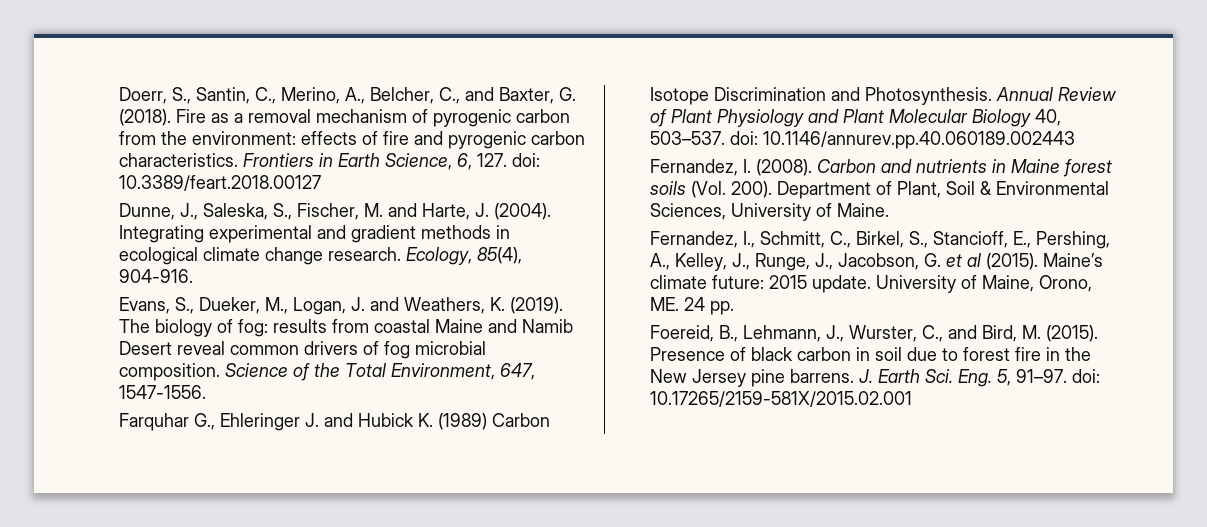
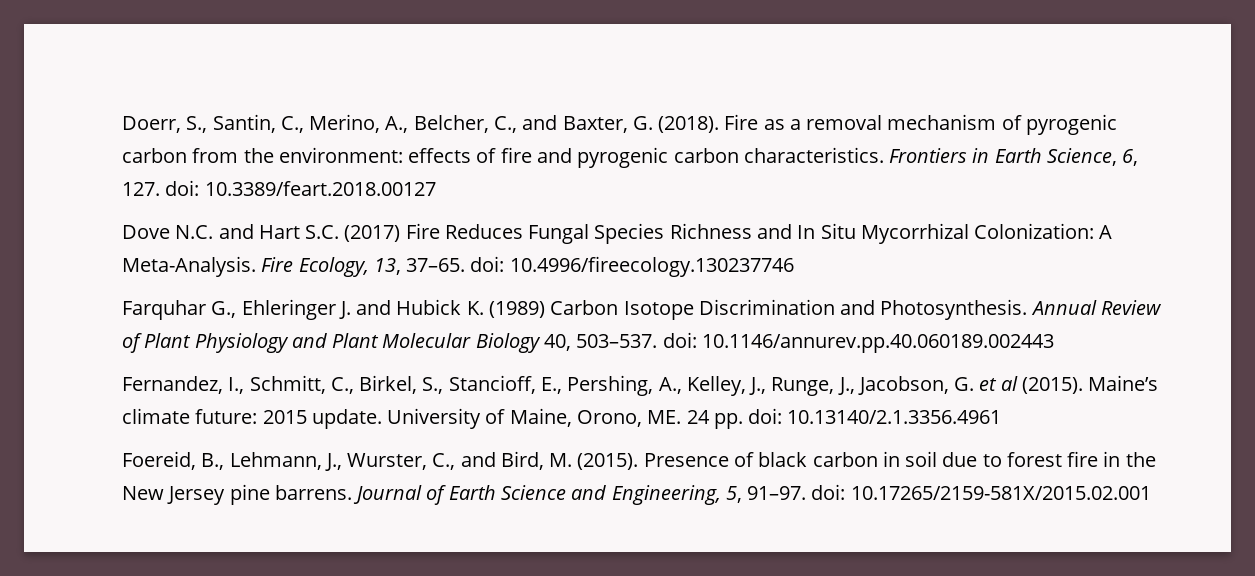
[119,203,552,220] [119,225,511,243] [119,247,523,265] [119,269,194,283] [119,297,564,315] [119,319,574,337] [119,341,487,359] [119,363,536,381] [119,385,207,399] Dunne, J., Saleska, S., Fischer, M. and Harte, J. (2004). Integrating experimental and gradient methods in ecological climate change research. Ecology, 85(4), 904-916. // Evans, S., Dueker, M., Logan, J. and Weathers, K. (2019). The biology of fog: results from coastal Maine and Namib Desert reveal common drivers of fog microbial composition. Science of the Total Environment, 647, 1547-1556. -> [122,223,1113,244] [122,256,794,277] Dove N.C. and Hart S.C. (2017) Fire Reduces Fungal Species Richness and In Situ Mycorrhizal Colonization: A Meta-Analysis. Fire Ecology, 13, 37–65. doi: 10.4996/fireecology.130237746
[650,159,1113,177] [650,181,1110,199] [650,203,890,221] // Fernandez, I. (2008). Carbon and nutrients in Maine forest soils (Vol. 200). Department of Plant, Soil & Environmental Sciences, University of Maine. -> (1054, 343) none
(735, 308) none -> [748,408,1002,424] doi: 10.13140/2.1.3356.4961
[859,369,993,387] J. Earth Sci. Eng. -> [353,485,721,505] Journal of Earth Science and Engineering,

